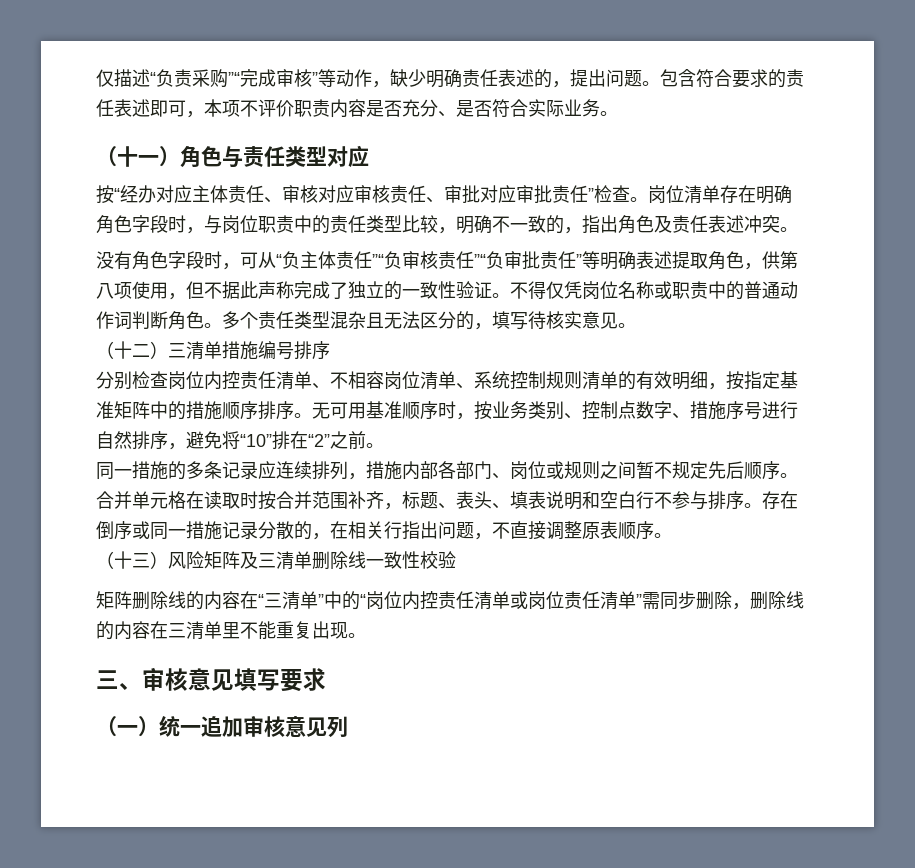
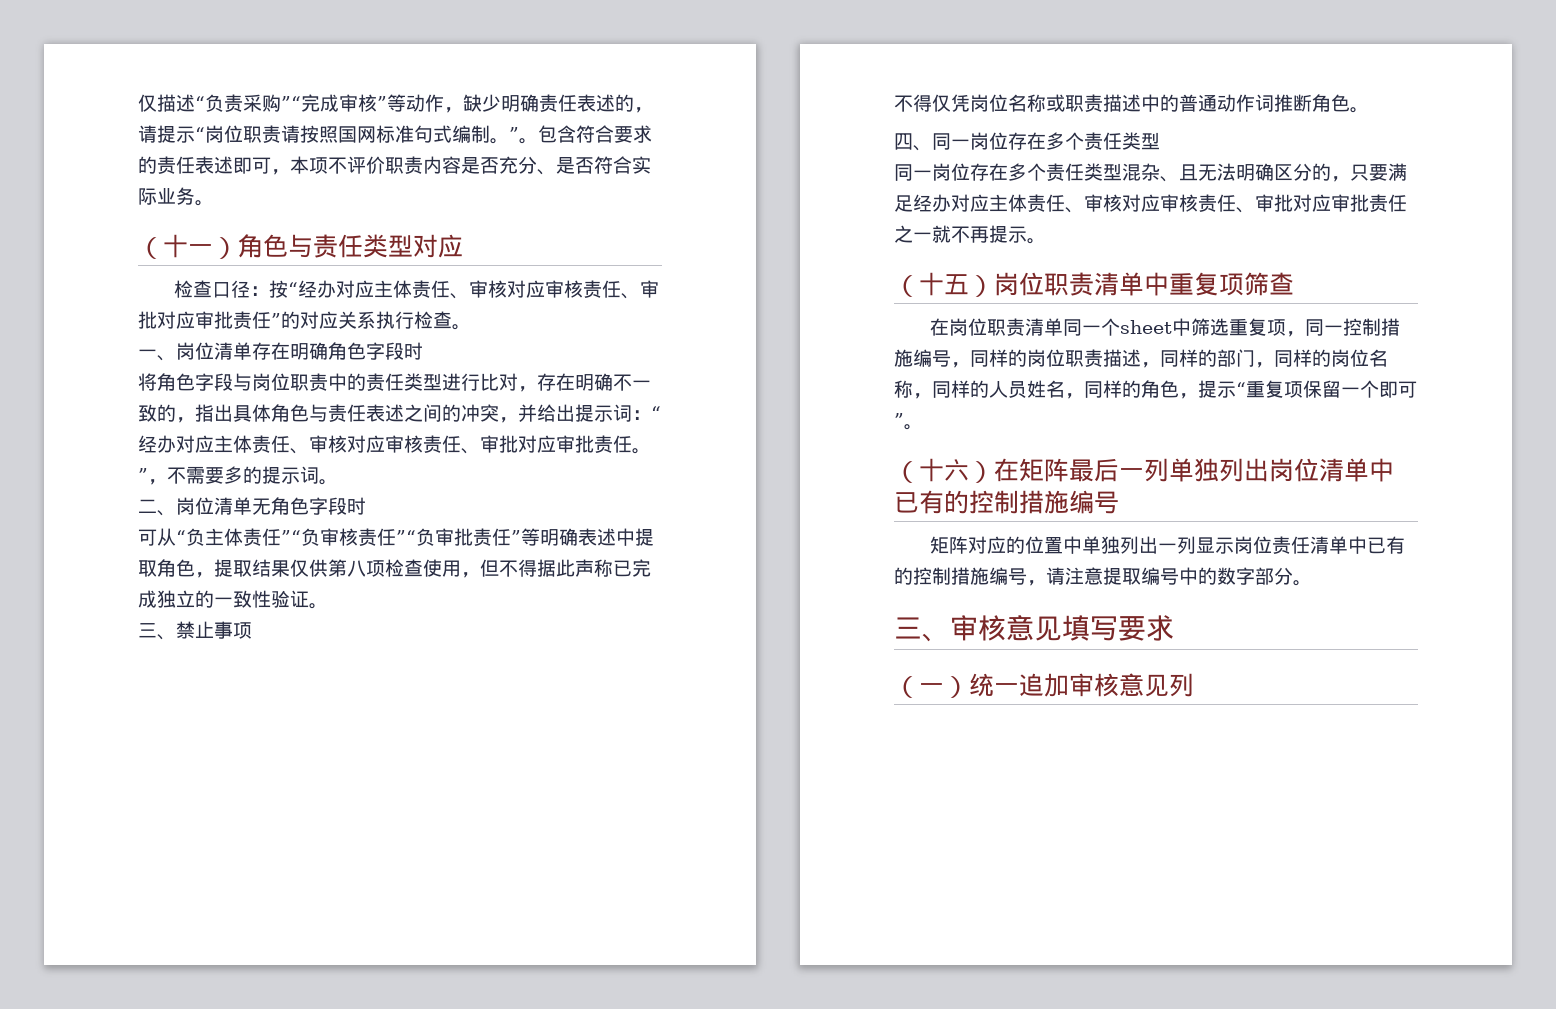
[570,69,642,87] 提出问题 -> [138,125,519,144] 请提示“岗位职责请按照国网标准句式编制。”
(369, 156) none -> [173,280,269,298] 检查口径：
(594, 194) none -> [281,311,414,329] 的对应关系执行
(648, 199) none -> [138,349,176,361] // 一、
[186,227,204,234] ， -> [138,373,233,391] // 将角色字段
[402,215,456,234] 比较， -> [442,373,575,392] 进行比对，存在
[618,215,798,234] [96,251,240,270] 角色及责任表述冲突。 // 没有角色字段时， -> [233,404,661,423] [138,435,651,454] [138,466,338,485] [138,497,366,516] 具体角色与责任表述之间的冲突，并给出提示词：“经办对应主体责任、审核对应审核责任、审批对应审批责任。”，不需要多的提示词。 // 二、岗位清单无角色字段时 //
(672, 260) none -> [616,528,635,546] 中
(762, 266) none -> [214,559,309,577] 提取结果仅
(132, 290) none -> [385,559,423,577] 检查
(222, 290) none -> [518,559,537,577] 得
[294,281,348,299] 完成了 -> [613,559,651,577] [138,590,157,608] 已完成
(510, 295) none -> [138,621,252,640] // 三、禁止事项 //
(708, 290) none -> [1103,94,1141,112] 描述
[132,311,150,329] 判 -> [1274,94,1293,112] 推
[222,311,636,330] [96,341,330,360] [96,371,798,390] [96,401,798,420] [96,431,384,450] [96,461,798,480] [96,491,798,510] [96,521,672,540] [96,551,456,570] [96,591,804,610] [96,621,348,640] 多个责任类型混杂且无法区分的，填写待核实意见。 // （十二）三清单措施编号排序 // 分别检查岗位内控责任清单、不相容岗位清单、系统控制规则清单的有效明细，按指定基准矩阵中的措施顺序排序。无可用基准顺序时，按业务类别、控制点数字、措施序号进行自然排序，避免将“10”排在“2”之前。 // 同一措施的多条记录应连续排列，措施内部各部门、岗位或规则之间暂不规定先后顺序。合并单元格在读取时按合并范围补齐，标题、表头、填表说明和空白行不参与排序。存在倒序或同一措施记录分散的，在相关行指出问题，不直接调整原表顺序。 // （十三）风险矩阵及三清单删除线一致性校验 // 矩阵删除线的内容在“三清单”中的“岗位内控责任清单或岗位责任清单”需同步删除，删除线的内容在三清单里不能重复出现 -> [894,132,1160,151] [894,163,1407,182] [894,194,1407,213] [894,225,1046,244] [894,272,1294,297] [929,318,1400,337] [894,349,1388,368] [894,380,1417,399] [894,413,923,430] [894,458,1394,483] [894,490,1119,514] [929,536,1405,554] [894,567,1293,586] // 四、同一岗位存在多个责任类型 // 同一岗位存在多个责任类型混杂、且无法明确区分的，只要满足经办对应主体责任、审核对应审核责任、审批对应审批责任之一就不再提示。 // （十五）岗位职责清单中重复项筛查 // 在岗位职责清单同一个sheet中筛选重复项，同一控制措施编号，同样的岗位职责描述，同样的部门，同样的岗位名称，同样的人员姓名，同样的角色，提示“重复项保留一个即可”。 // （十六）在矩阵最后一列单独列出岗位清单中已有的控制措施编号 // 矩阵对应的位置中单独列出一列显示岗位责任清单中已有的控制措施编号，请注意提取编号中的数字部分

